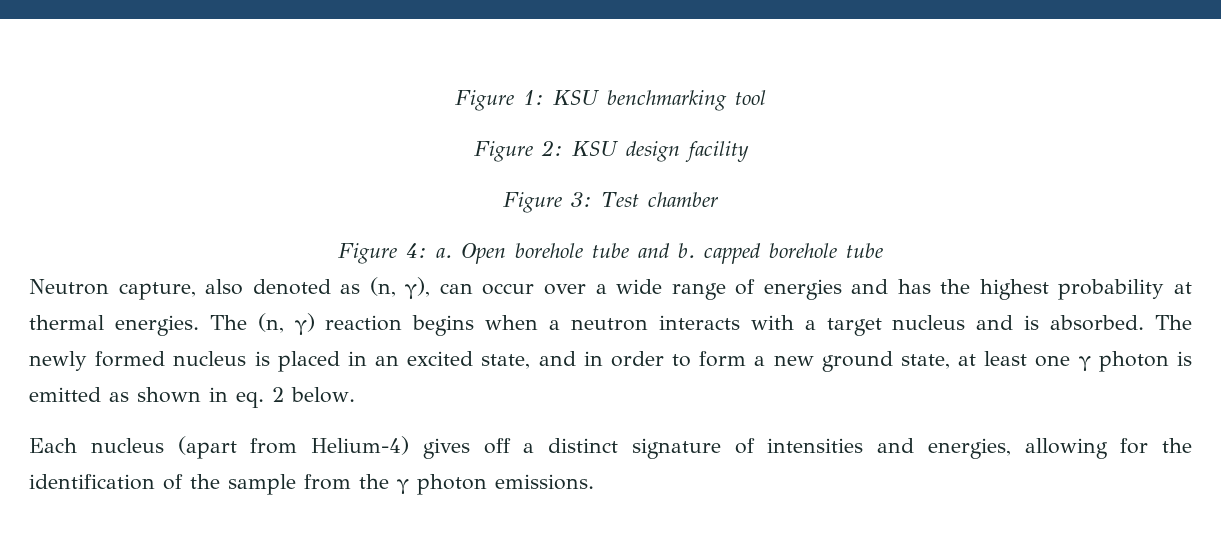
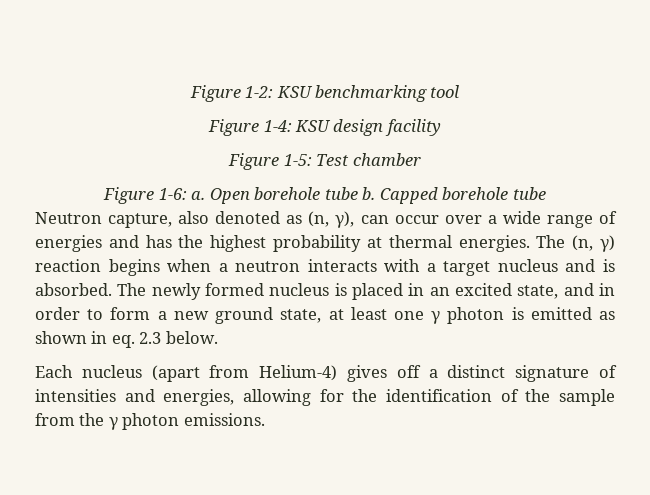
[455,90,544,111] Figure 1: -> [189,85,274,102] Figure 1-2:
[540,140,563,156] 2: -> [263,120,292,132] 1-4:
[571,192,593,207] 3: -> [283,154,312,166] 1-5:
[406,243,427,258] 4: -> [158,188,187,200] 1-6:
[638,243,761,264] and b. capped -> [362,187,438,204] b. Capped
[272,387,284,402] 2 -> [139,332,162,344] 2.3

